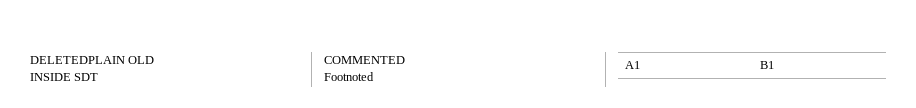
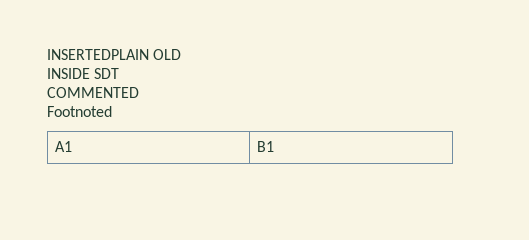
[30,56,125,64] DELETEDPLAIN -> [47,49,149,60] INSERTEDPLAIN

